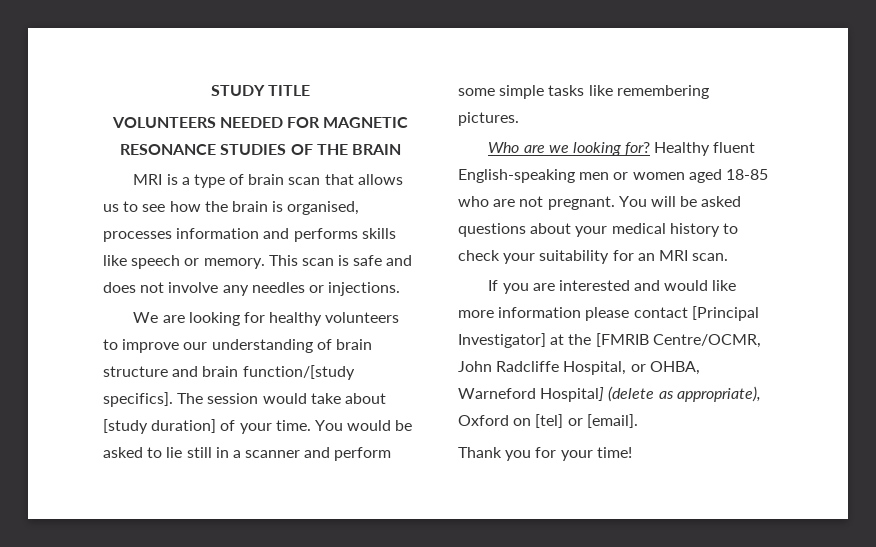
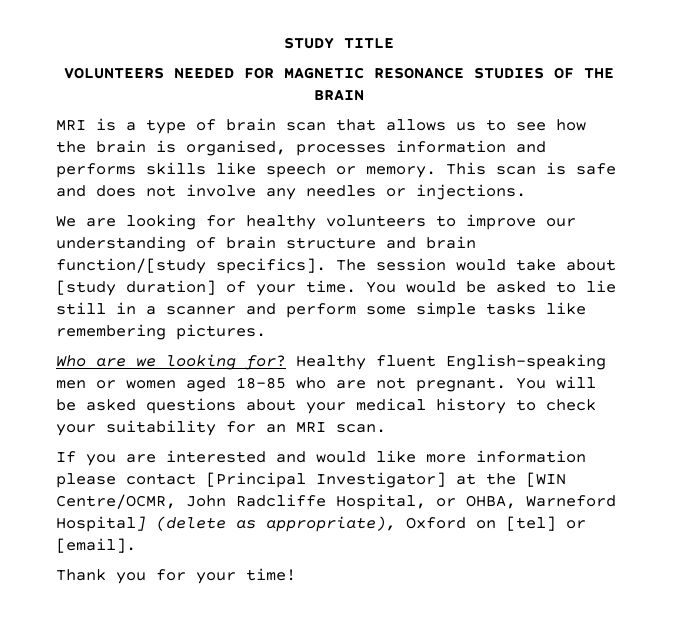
[595,333,649,347] [FMRIB -> [526,472,566,487] [WIN

